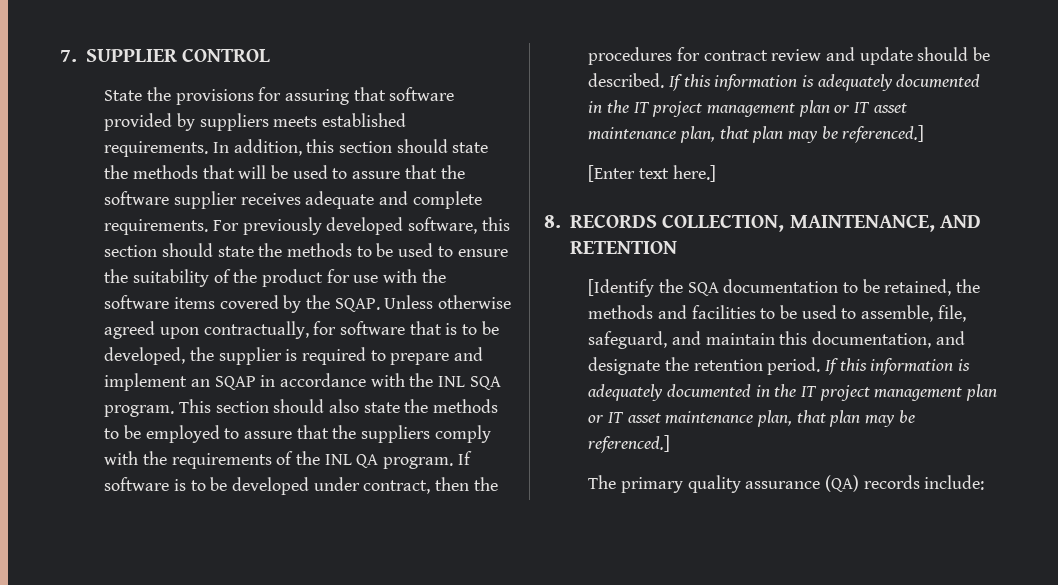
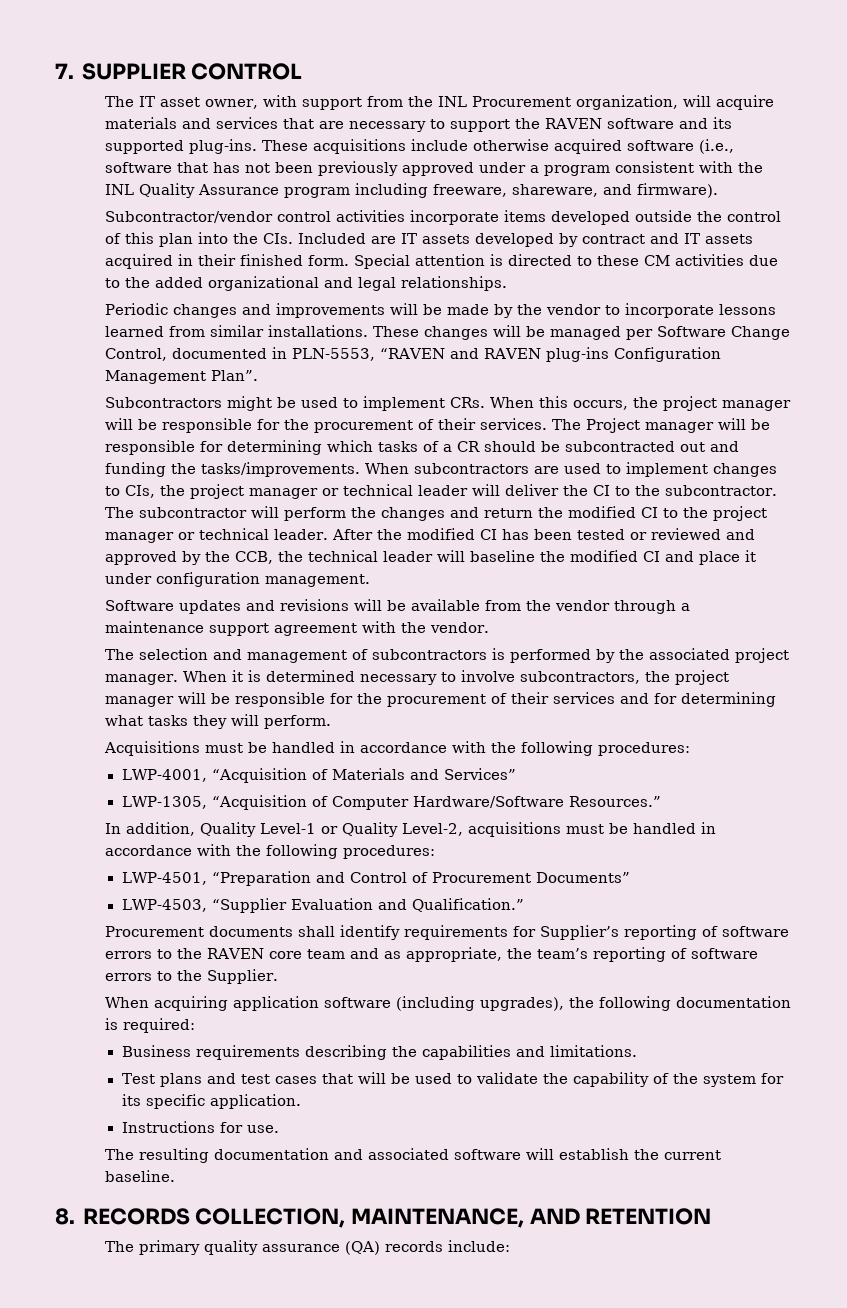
[104,87,455,105] [104,113,406,131] [104,139,489,157] [104,165,198,179] State the provisions for assuring that software provided by suppliers meets established requirements. In addition, this section should state the methods -> [105,95,775,110] [105,117,733,132] [105,139,735,154] [105,161,764,176] [105,183,719,198] [105,210,782,225] [105,232,754,247] [105,254,779,269] [105,276,508,291] [105,303,777,318] [105,325,791,340] [105,347,722,362] [105,370,259,384] [105,396,792,411] [105,418,771,433] [105,440,740,455] [105,462,778,477] [105,484,778,499] [105,506,768,521] [105,528,756,543] [105,550,757,565] [105,572,371,587] [105,599,691,614] [105,621,490,636] [105,648,790,663] [105,670,730,685] [105,692,777,707] [105,714,332,729] [104,741,691,756] [121,768,516,783] [121,795,661,810] [105,822,717,837] [105,844,436,859] [121,871,630,886] [121,898,524,913] [105,925,790,940] [105,947,759,962] [105,969,279,984] [105,996,792,1011] [105,1018,196,1033] [121,1045,637,1060] [121,1073,317,1087] The IT asset owner, with support from the INL Procurement organization, will acquire materials and services that are necessary to support the RAVEN software and its supported plug-ins. These acquisitions include otherwise acquired software (i.e., software that has not been previously approved under a program consistent with the INL Quality Assurance program including freeware, shareware, and firmware). // Subcontractor/vendor control activities incorporate items developed outside the control of this plan into the CIs. Included are IT assets developed by contract and IT assets acquired in their finished form. Special attention is directed to these CM activities due to the added organizational and legal relationships. // Periodic changes and improvements will be made by the vendor to incorporate lessons learned from similar installations. These changes will be managed per Software Change Control, documented in PLN-5553, “RAVEN and RAVEN plug-ins Configuration Management Plan”. // Subcontractors might be used to implement CRs. When this occurs, the project manager will be responsible for the procurement of their services. The Project manager will be responsible for determining which tasks of a CR should be subcontracted out and funding the tasks/improvements. When subcontractors are used to implement changes to CIs, the project manager or technical leader will deliver the CI to the subcontractor. The subcontractor will perform the changes and return the modified CI to the project manager or technical leader. After the modified CI has been tested or reviewed and approved by the CCB, the technical leader will baseline the modified CI and place it under configuration management. // Software updates and revisions will be available from the vendor through a maintenance support agreement with the vendor. // The selection and management of subcontractors is performed by the associated project manager. When it is determined necessary to involve subcontractors, the project manager will be responsible for the procurement of their services and for determining what tasks they will perform. // Acquisitions must be handled in accordance with the following procedures: // LWP-4001, “Acquisition of Materials and Services” // LWP-1305, “Acquisition of Computer Hardware/Software Resources.” // In addition, Quality Level-1 or Quality Level-2, acquisitions must be handled in accordance with the following procedures: // LWP-4501, “Preparation and Control of Procurement Documents” // LWP-4503, “Supplier Evaluation and Qualification.” // Procurement documents shall identify requirements for Supplier’s reporting of software errors to the RAVEN core team and as appropriate, the team’s reporting of software errors to the Supplier. // When acquiring application software (including upgrades), the following documentation is required: // Business requirements describing the capabilities and limitations. // Test plans and test cases
[352,165,465,179] [104,191,482,209] [104,217,510,235] [104,243,508,257] [104,269,446,287] [104,295,512,313] [104,321,499,339] [104,347,484,365] [104,373,501,391] [104,399,499,417] [104,425,491,443] [104,451,472,469] [104,477,498,495] [588,47,991,65] [588,73,981,91] [588,100,907,117] [588,125,925,143] [588,165,716,182] assure that the software supplier receives adequate and complete requirements. For previously developed software, this section should state the methods to be used to ensure the suitability of the product for use with the software items covered by the SQAP. Unless otherwise agreed upon contractually, for software that is to be developed, the supplier is required to prepare and implement an SQAP in accordance with the INL SQA program. This section should also state the methods to be employed to assure that the suppliers comply with the requirements of the INL QA program. If software is to be developed under contract, then the procedures for contract review and update should be described. If this information is adequately documented in the IT project management plan or IT asset maintenance plan, that plan may be referenced.] // [Enter text here.] -> [475,1072,784,1087] [121,1094,301,1109] [121,1121,279,1133] [105,1148,722,1163] [105,1170,176,1182] validate the capability of the system for its specific application. // Instructions for use. // The resulting documentation and associated software will establish the current baseline.
[588,279,981,297] [588,305,966,322] [588,331,965,349] [588,357,971,375] [588,384,998,401] [588,410,915,427] [588,435,671,453] // [Identify the SQA documentation to be retained, the methods and facilities to be used to assemble, file, safeguard, and maintain this documentation, and designate the retention period. If this information is adequately documented in the IT project management plan or IT asset maintenance plan, that plan may be referenced.] -> (712, 1216) none

